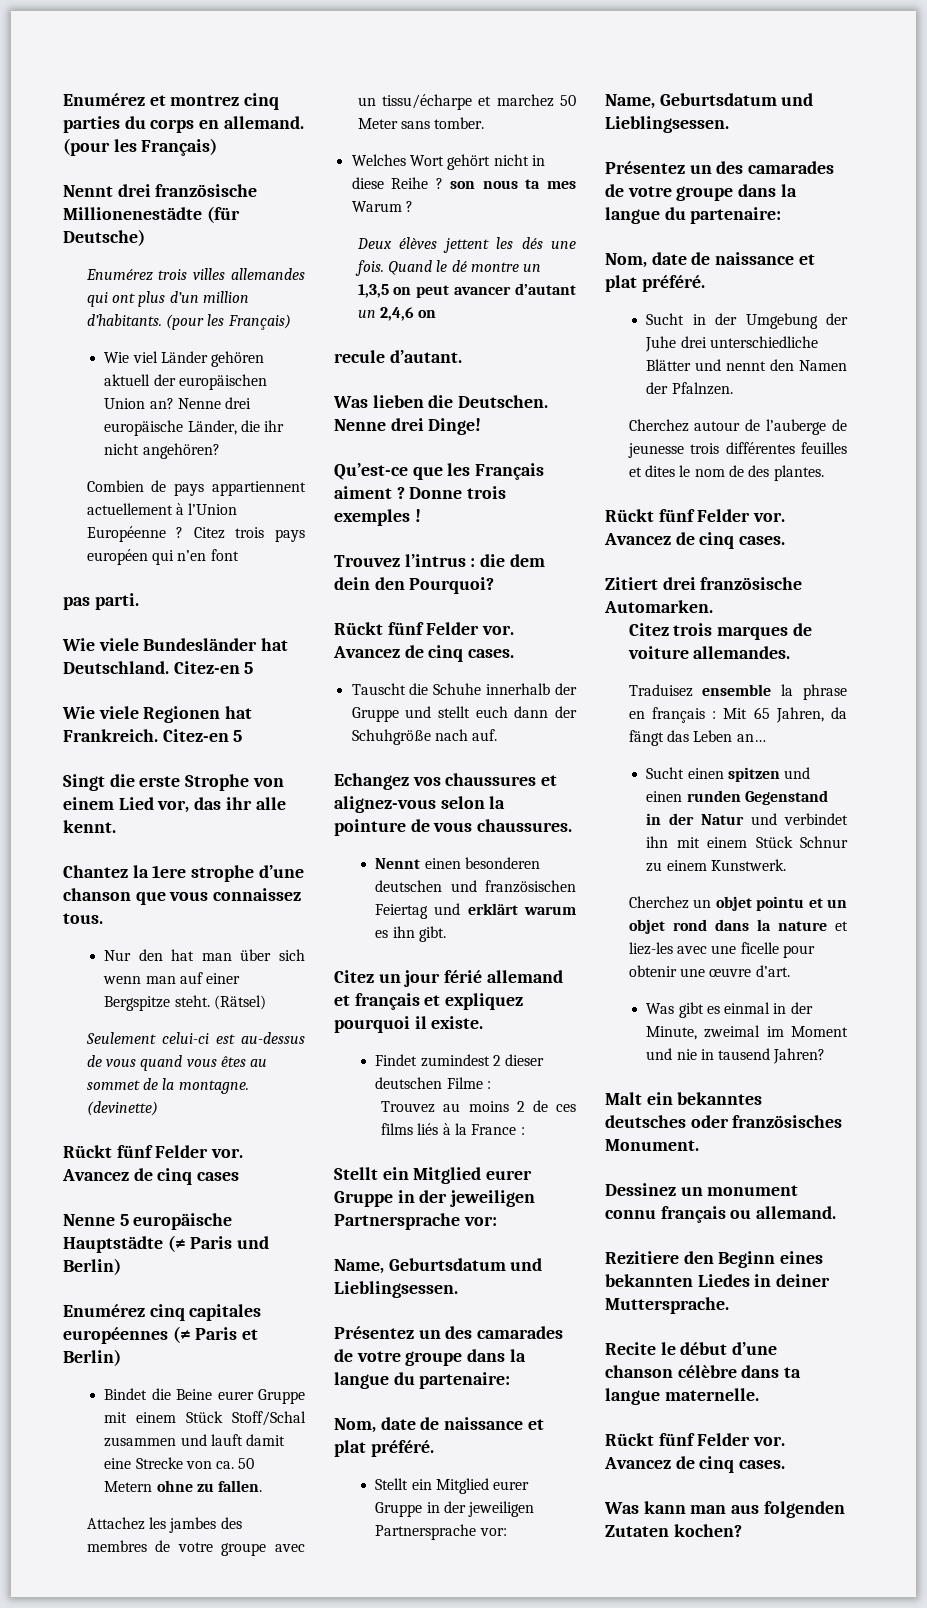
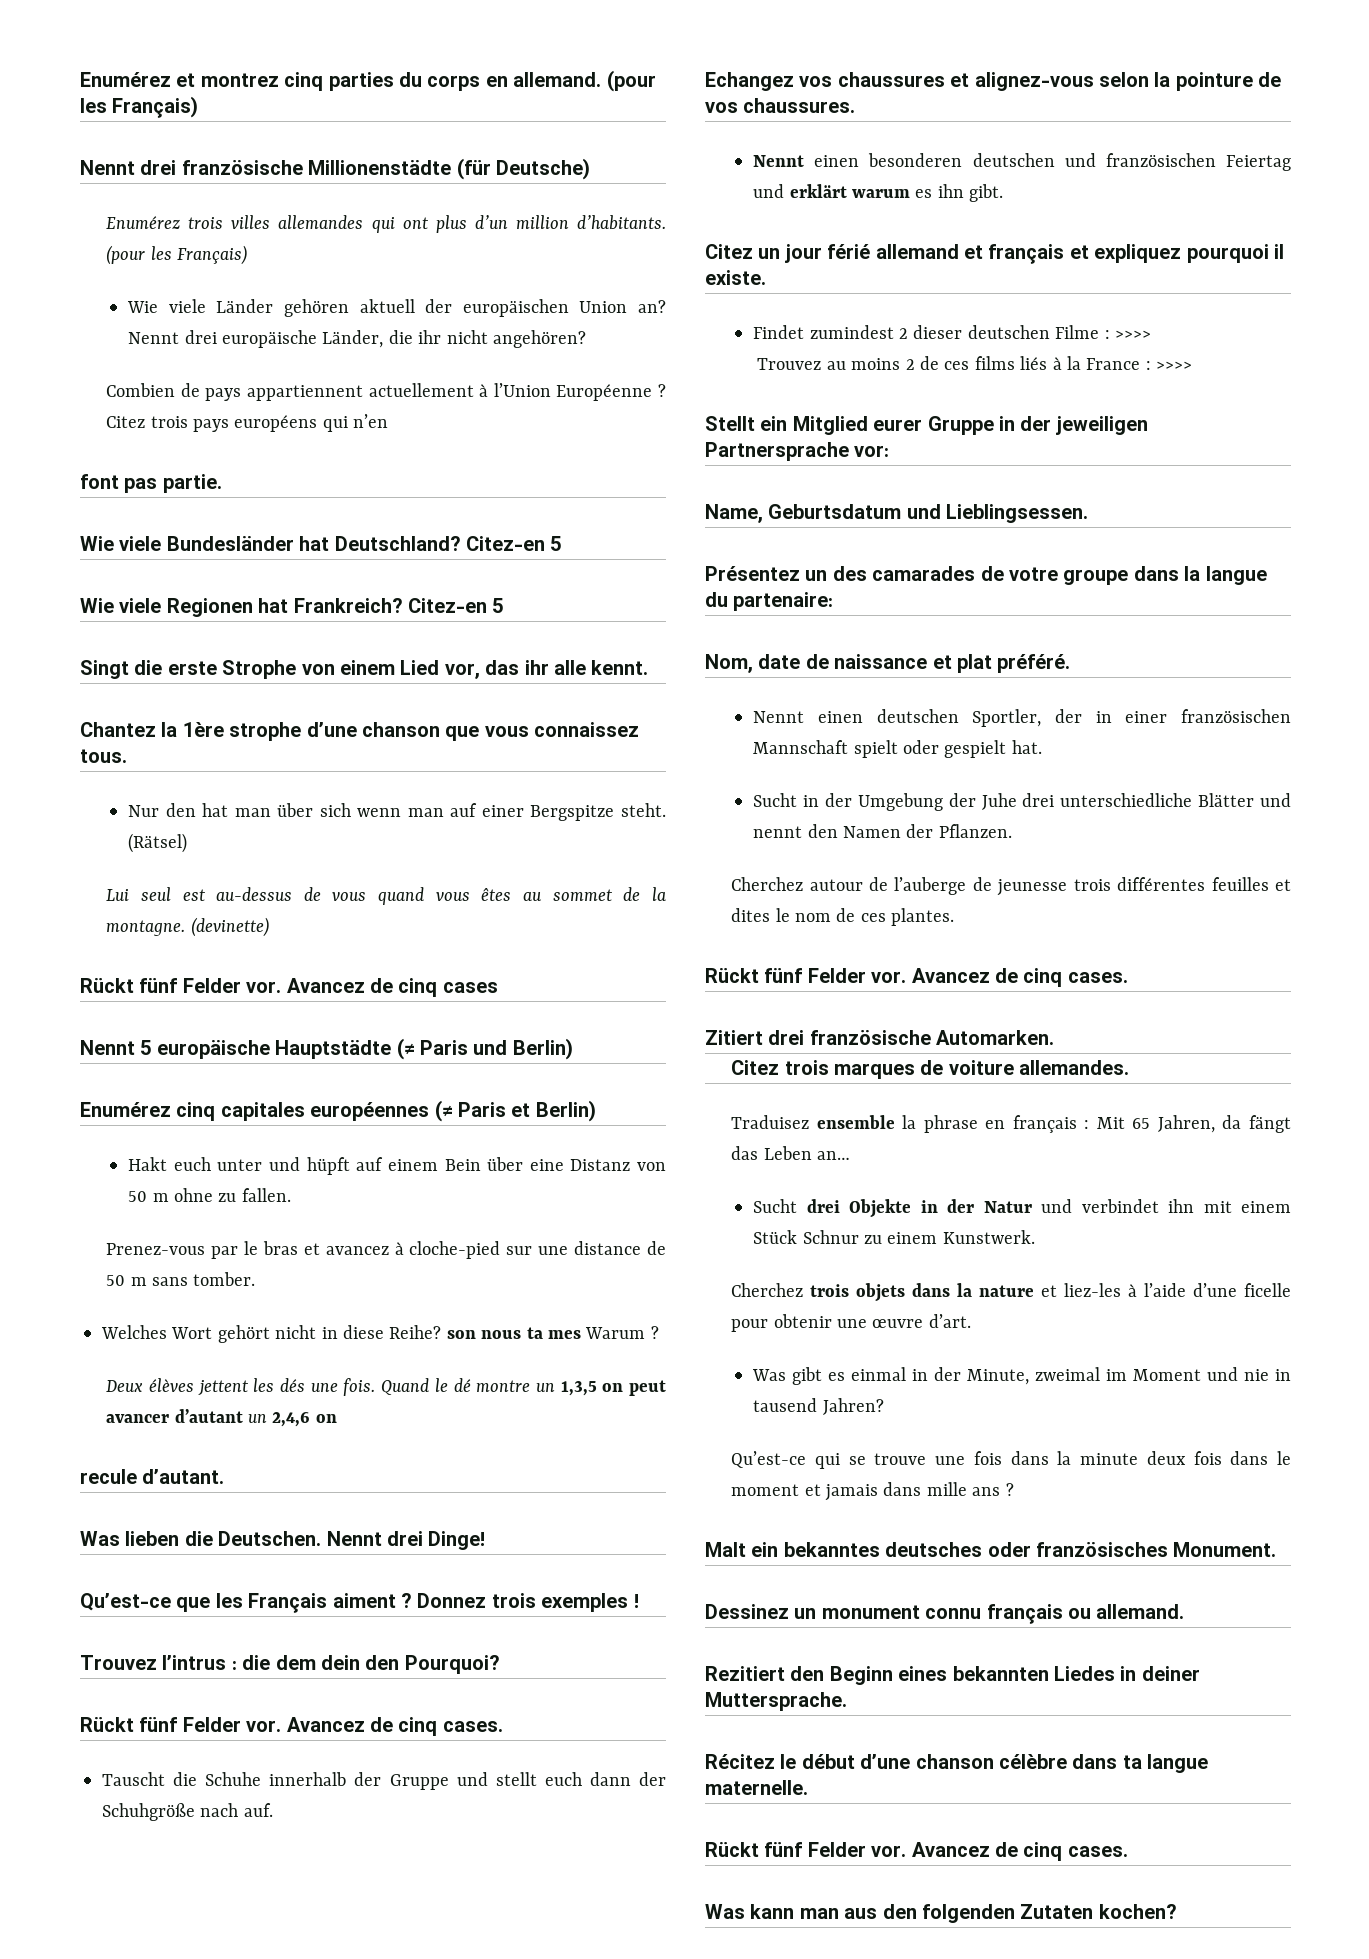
[63,207,202,220] Millionenestädte -> [308,160,452,175] Millionenstädte
[132,351,158,363] viel -> [168,299,206,313] viele
[177,398,221,409] Nenne -> [128,332,180,344] Nennt
[86,549,148,565] européen -> [234,415,318,432] européens
(207, 555) none -> (389, 421) //
[63,593,139,610] // pas parti. -> [124,474,222,493] pas partie.
[63,661,169,674] Deutschland. -> [334,536,461,551] Deutschland?
[63,729,158,742] Frankreich. -> [293,598,403,613] Frankreich?
[152,865,187,878] 1ere -> [182,722,224,737] 1ère
[85,1032,209,1044] Seulement celui-ci -> [106,887,171,901] Lui seul
[63,1214,115,1226] Nenne -> [80,1040,135,1055] Nennt
[104,1388,305,1404] [104,1411,306,1426] [104,1434,286,1447] [104,1457,255,1469] [104,1480,263,1492] [86,1517,242,1533] [86,1540,305,1556] [357,94,576,110] [357,118,398,129] Bindet die Beine eurer Gruppe mit einem Stück Stoff/Schal zusammen und lauft damit eine Strecke von ca. 50 Metern ohne zu fallen. // Attachez les jambes des membres de votre groupe avec un tissu/écharpe et marchez 50 Meter -> [128,1157,666,1175] [128,1188,291,1202] [106,1241,667,1259] [106,1275,147,1286] Hakt euch unter und hüpft auf einem Bein über eine Distanz von 50 m ohne zu fallen. // Prenez-vous par le bras et avancez à cloche-pied sur une distance de 50 m
[391,177,443,189] Reihe ? -> [389,1325,442,1339] Reihe?
[334,419,386,431] Nenne -> [326,1531,382,1546] Nennt
[409,487,463,499] Donne -> [417,1593,487,1608] Donnez
[433,823,473,832] vous -> [705,102,738,113] vos
(491, 1085) none -> [1115,330,1152,339] >>>>
(525, 1131) none -> [1156,361,1193,370] >>>>
[375,1478,530,1494] [375,1501,535,1517] [375,1524,507,1540] [605,93,814,109] [605,116,729,133] [605,161,835,174] [605,184,797,201] [605,207,782,224] [605,252,815,268] [605,275,705,292] Stellt ein Mitglied eurer Gruppe in der jeweiligen Partnersprache vor: // Name, Geburtsdatum und Lieblingsessen. // Présentez un des camarades de votre groupe dans la langue du partenaire: // Nom, date de naissance et plat préféré. -> [753,709,1291,727] [753,740,1042,758] Nennt einen deutschen Sportler, der in einer französischen Mannschaft spielt oder gespielt hat.
[671,382,733,395] Pfalnzen. -> [938,824,1012,838] Pflanzen.
[748,465,770,477] des -> [860,913,886,922] ces
[687,767,811,782] [646,790,828,805] einen spitzen und einen runden Gegenstand -> [806,1199,912,1218] drei Objekte
[693,896,847,911] [628,919,707,934] un objet pointu et un objet rond -> [810,1283,906,1302] trois objets
[676,945,737,954] avec une -> [1128,1283,1238,1297] à l’aide d’une
(826, 1056) none -> [731,1451,1291,1469] [731,1482,1014,1501] // Qu’est-ce qui se trouve une fois dans la minute deux fois dans le moment et jamais dans mille ans ?
[605,1251,679,1264] Rezitiere -> [705,1666,785,1681] Rezitiert
[605,1342,656,1355] Recite -> [705,1754,775,1769] Récitez
(760, 1509) none -> [882,1904,917,1919] den

